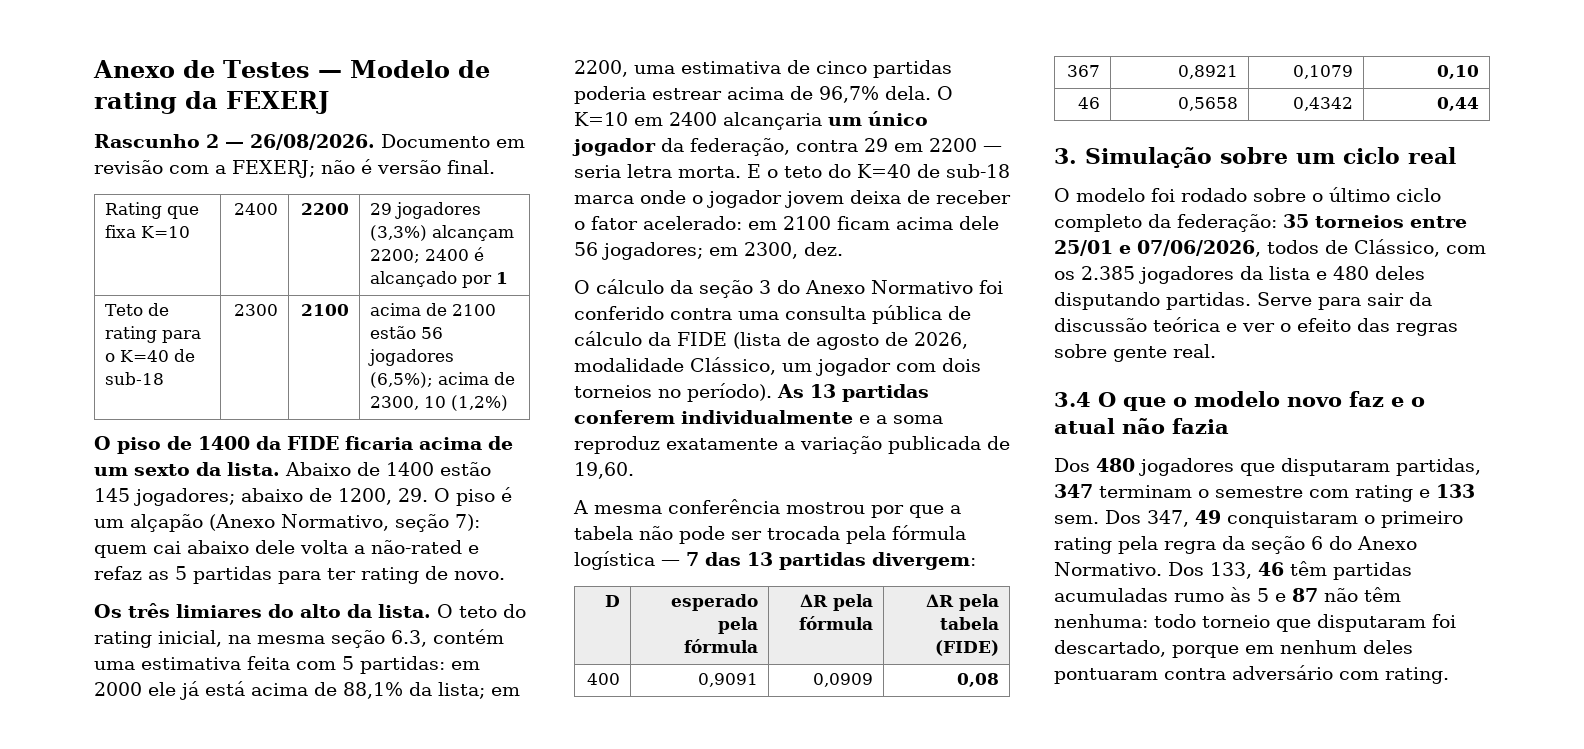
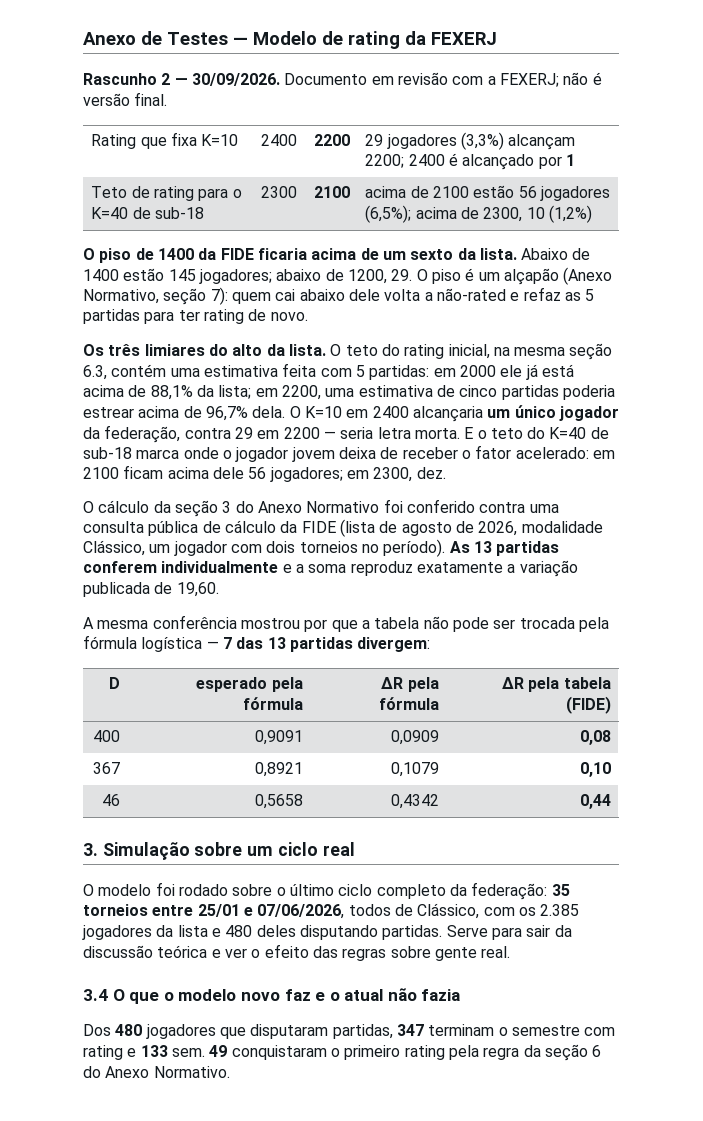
[250,134,375,150] 26/08/2026. -> [191,73,280,86] 30/09/2026.
[1105,510,1189,527] Dos 347, -> (205, 1052) none
[1168,561,1412,580] [1054,587,1401,602] [1054,614,1456,632] [1054,640,1413,658] [1054,665,1449,684] Dos 133, 46 têm partidas acumuladas rumo às 5 e 87 não têm nenhuma: todo torneio que disputaram foi descartado, porque em nenhum deles pontuaram contra adversário com rating. -> (230, 1072) none

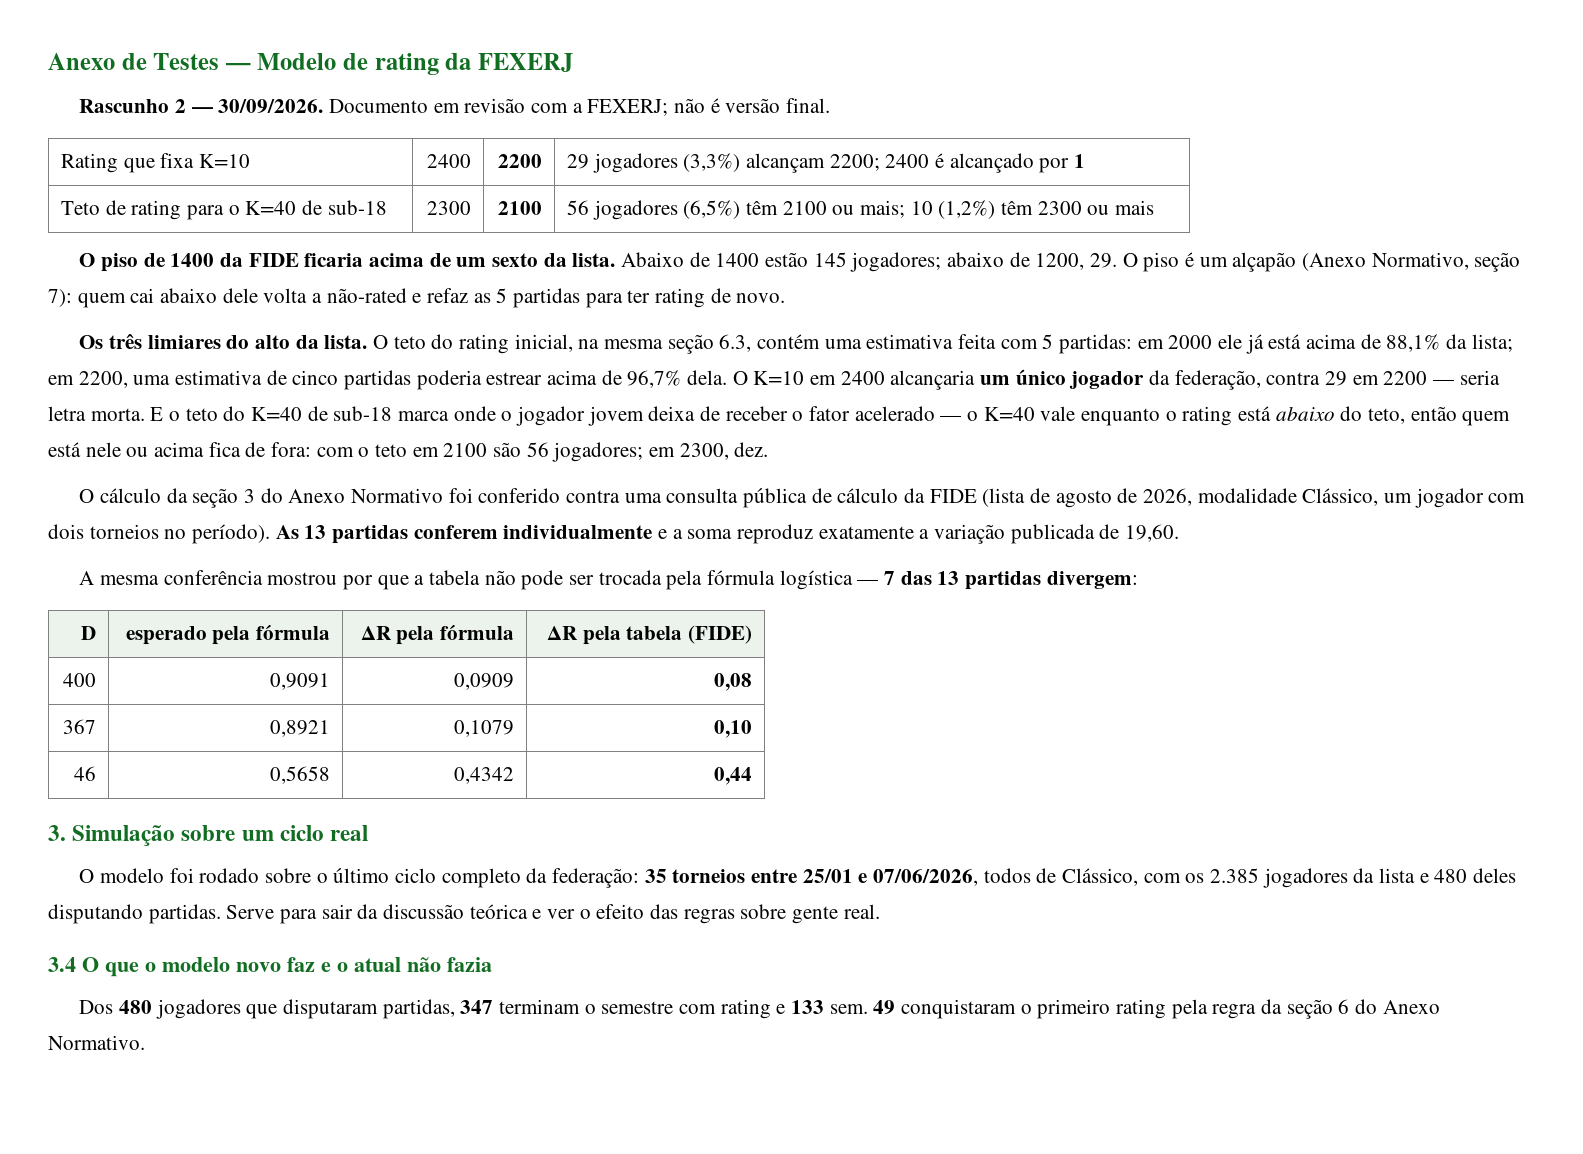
[365,185,610,201] [365,205,592,223] acima de 2100 estão 56 jogadores (6,5%); acima de 2300, 10 (1,2%) -> [567,200,1155,220] 56 jogadores (6,5%) têm 2100 ou mais; 10 (1,2%) têm 2300 ou mais
[515,447,615,459] [83,465,244,479] acelerado: em 2100 ficam acima dele -> [854,406,1511,426] [48,442,522,457] acelerado — o K=40 vale enquanto o rating está abaixo do teto, então quem está nele ou acima fica de fora: com o teto em 2100 são

